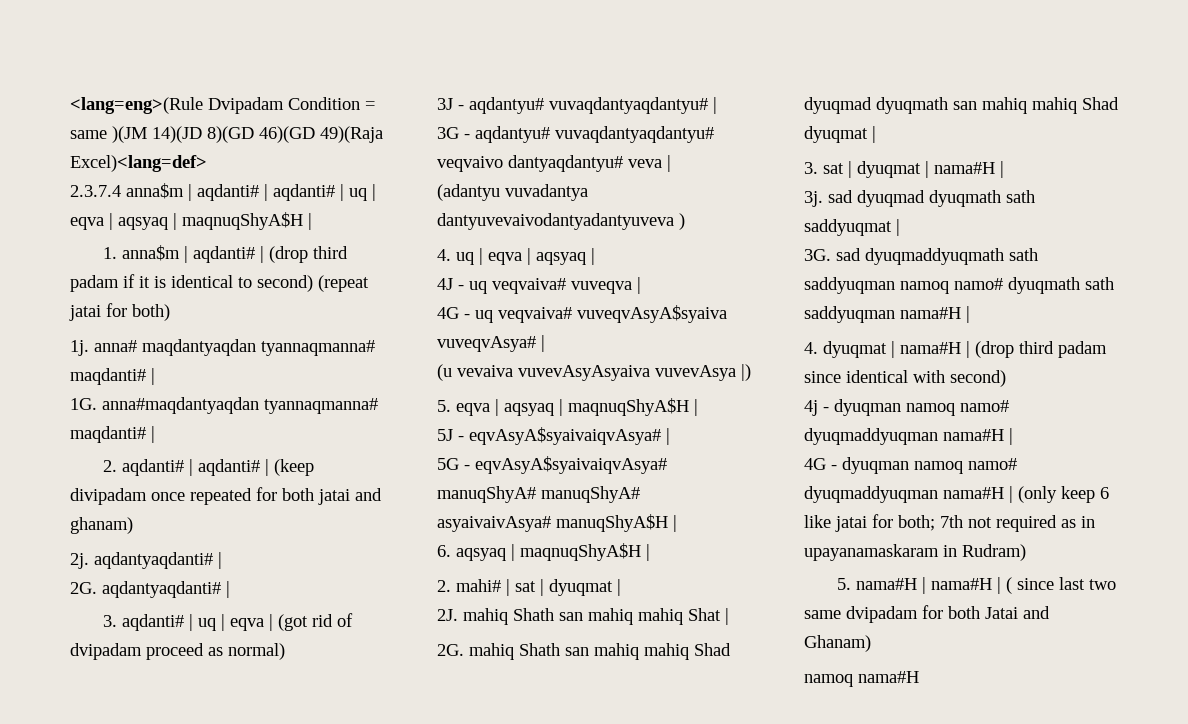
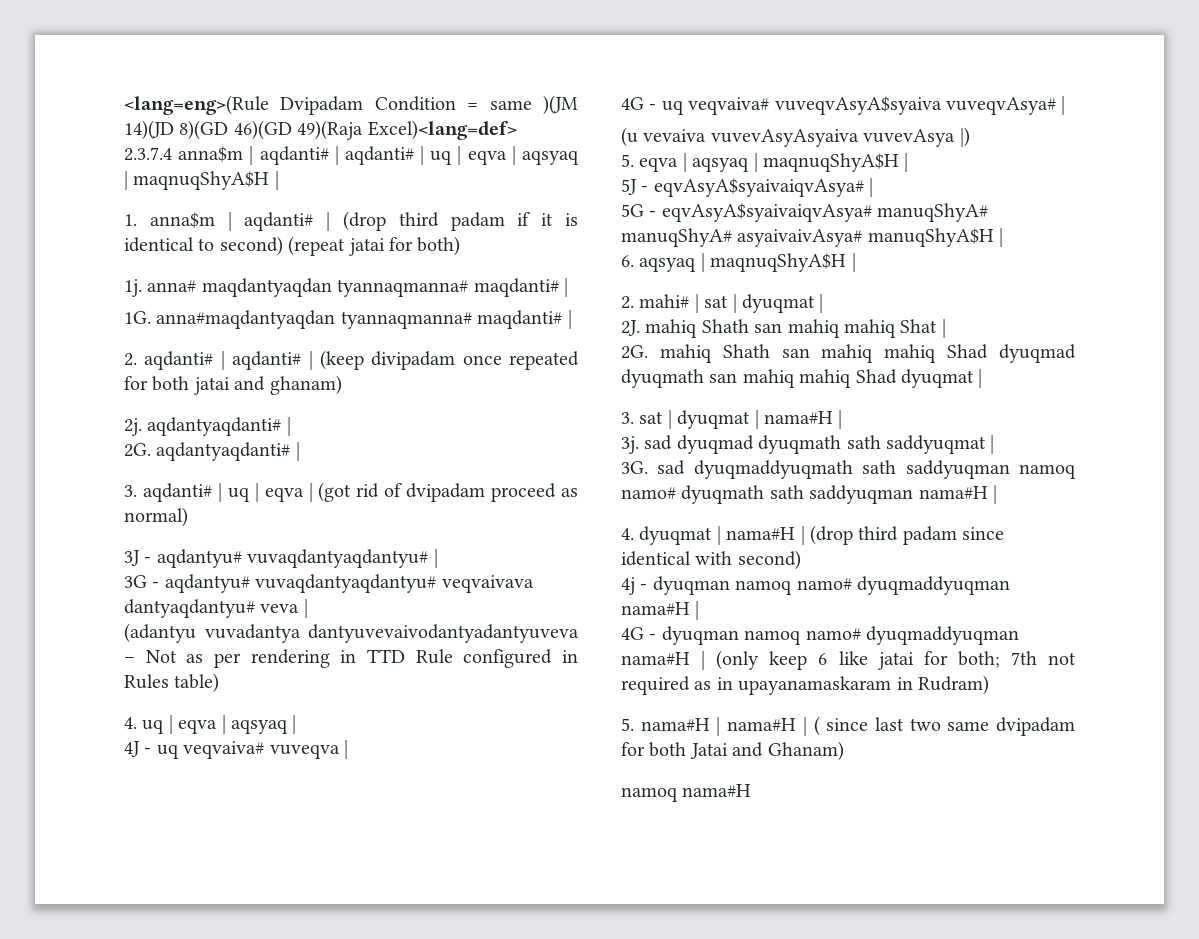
[437,156,503,172] veqvaivo -> [441,575,534,593] veqvaivava
[679,213,685,230] ) -> [124,649,578,668] [124,673,220,693] – Not as per rendering in TTD Rule configured in Rules table)

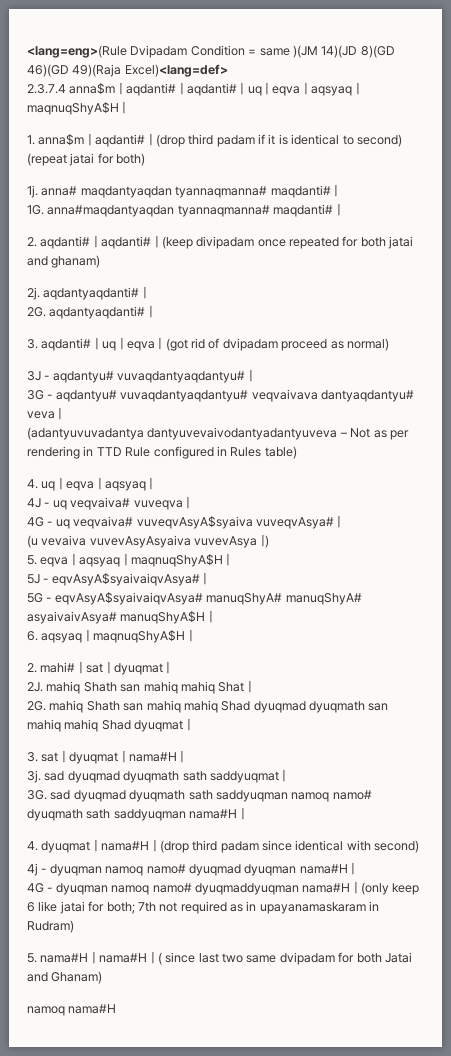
[124,623,301,643] (adantyu vuvadantya -> [27,427,144,440] (adantyuvuvadantya
[693,460,853,479] dyuqmaddyuqmath -> [73,790,186,802] dyuqmad dyuqmath
[857,576,1010,595] dyuqmaddyuqman -> [188,864,297,876] dyuqmad dyuqman

